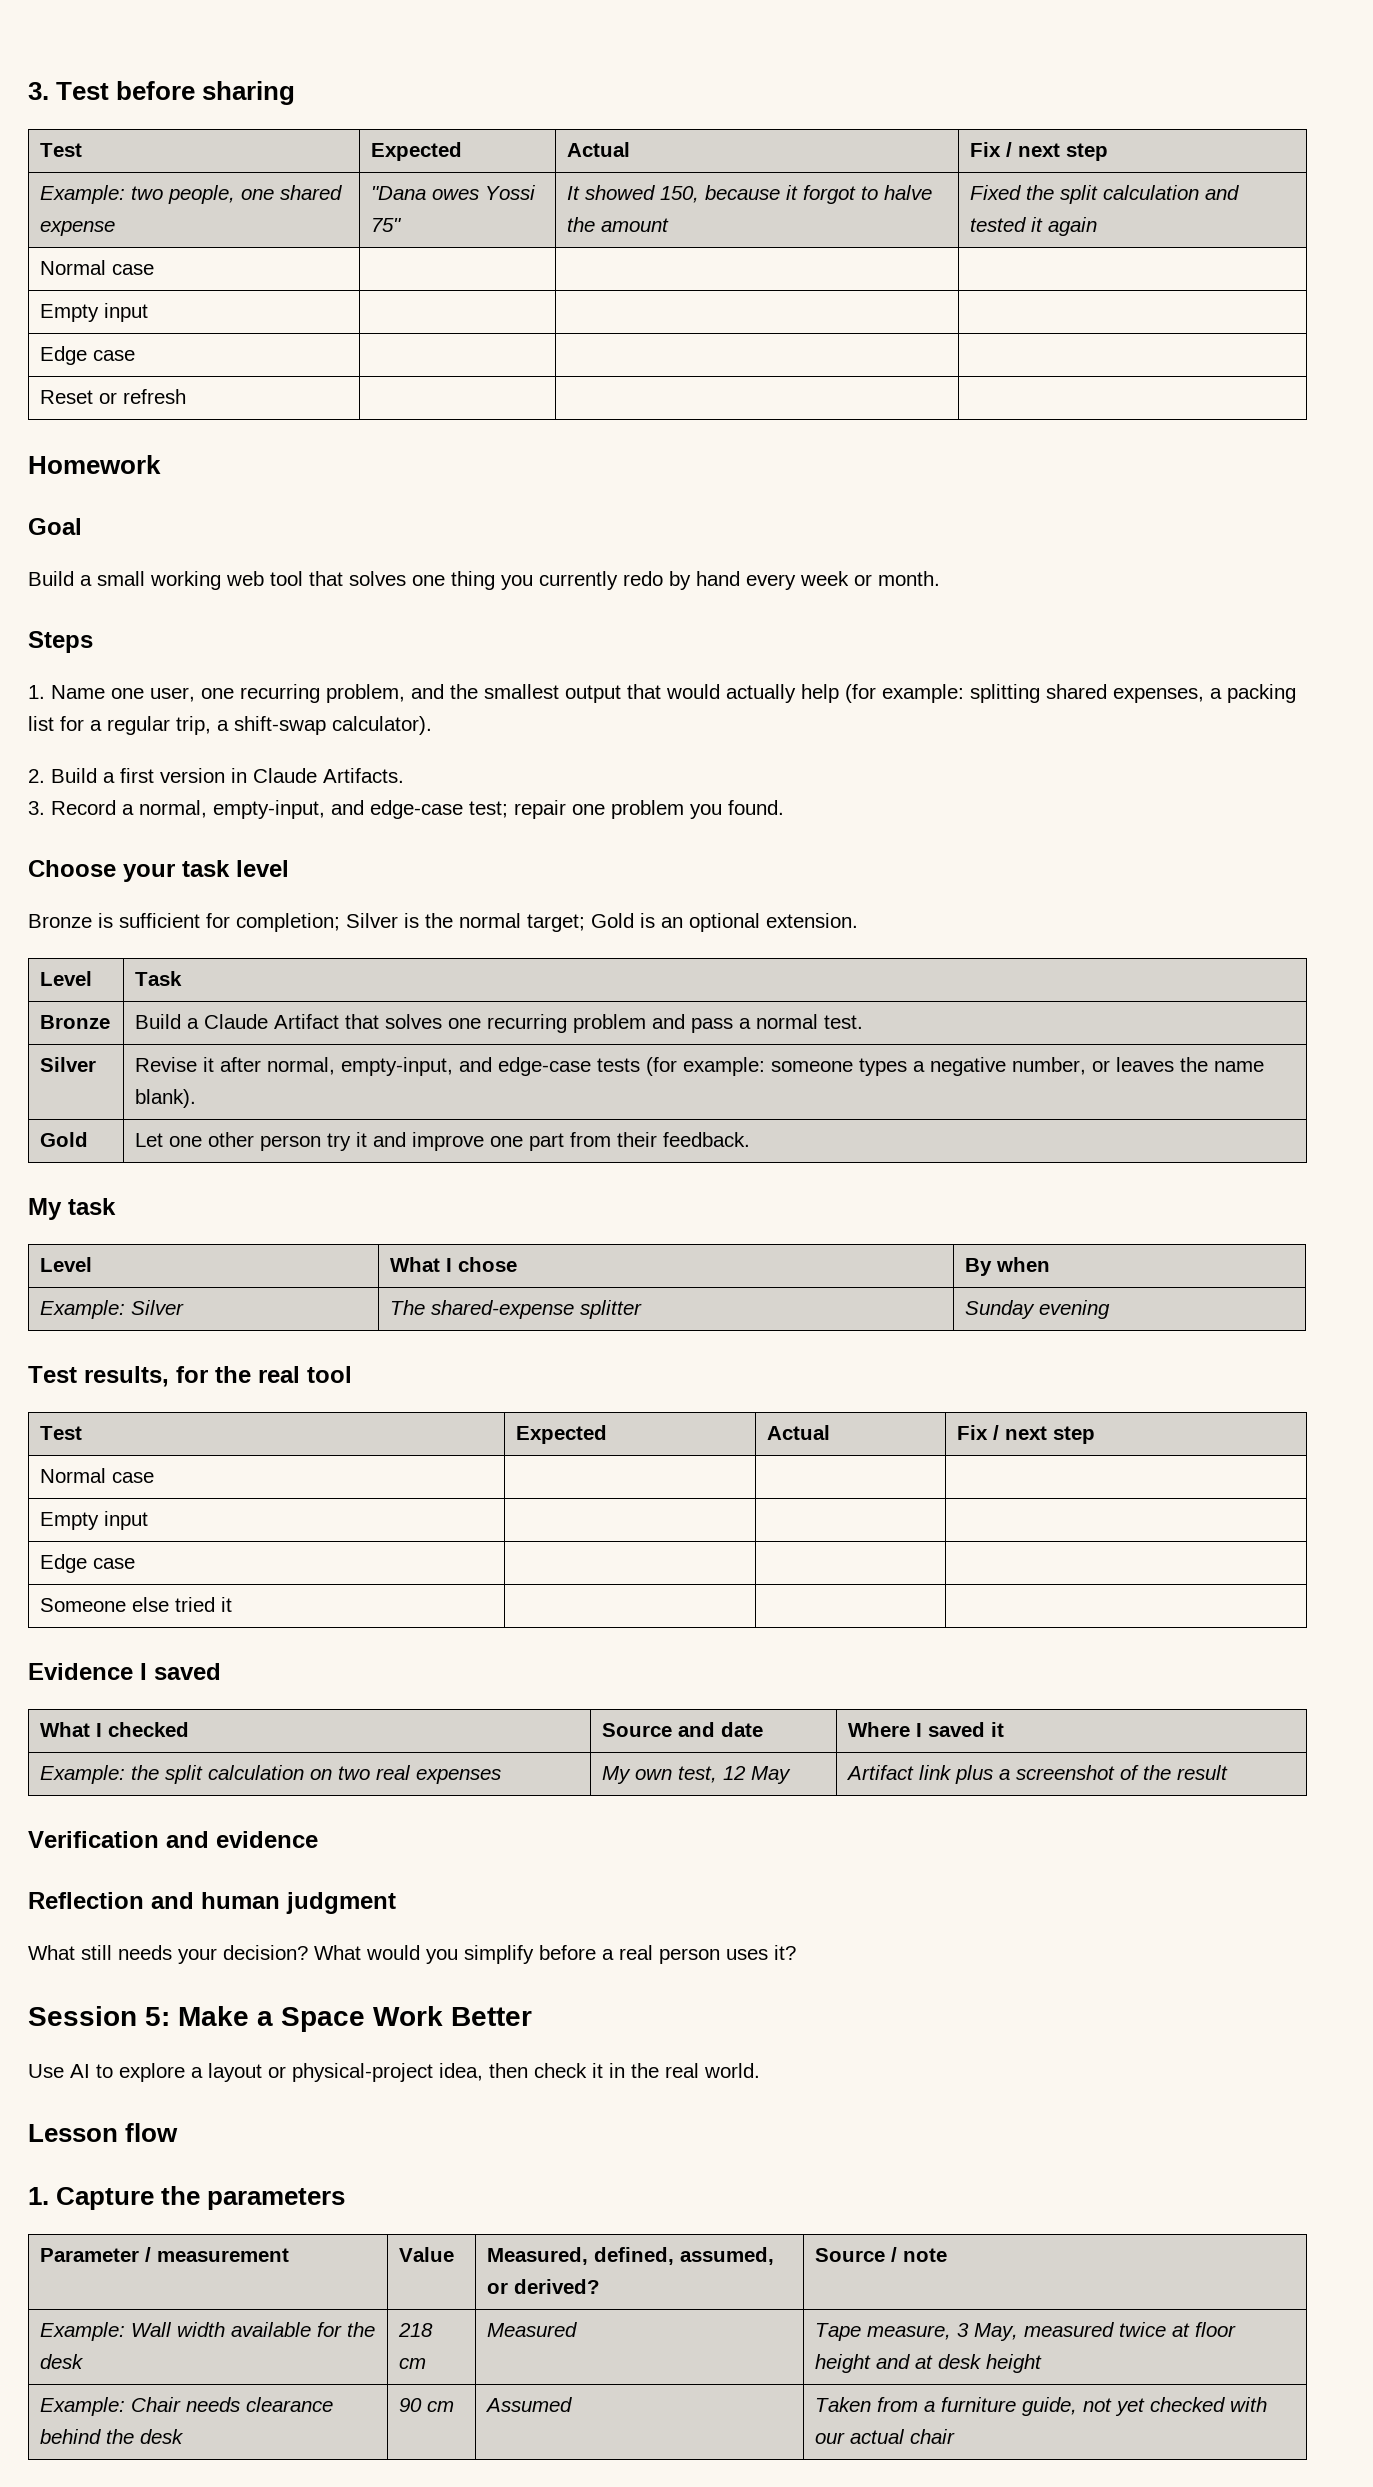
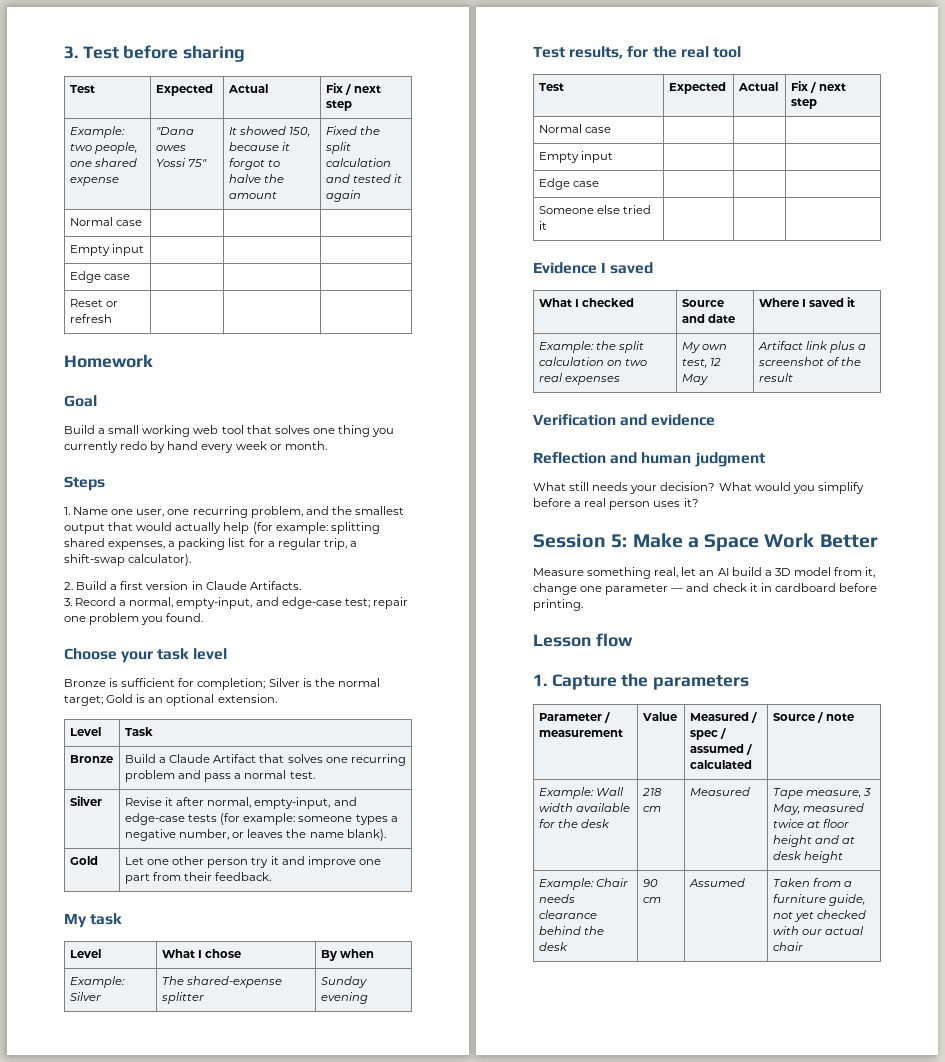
[28,2063,760,2082] Use AI to explore a layout or physical-project idea, then check it in the real world. -> [533,567,876,579] [533,583,877,595] [533,599,583,611] Measure something real, let an AI build a 3D model from it, change one parameter — and check it in cardboard before printing.
[487,2247,775,2265] [487,2279,601,2294] Measured, defined, assumed, or derived? -> [689,712,759,723] [689,728,728,740] [689,744,754,755] [689,760,752,769] Measured / spec / assumed / calculated

